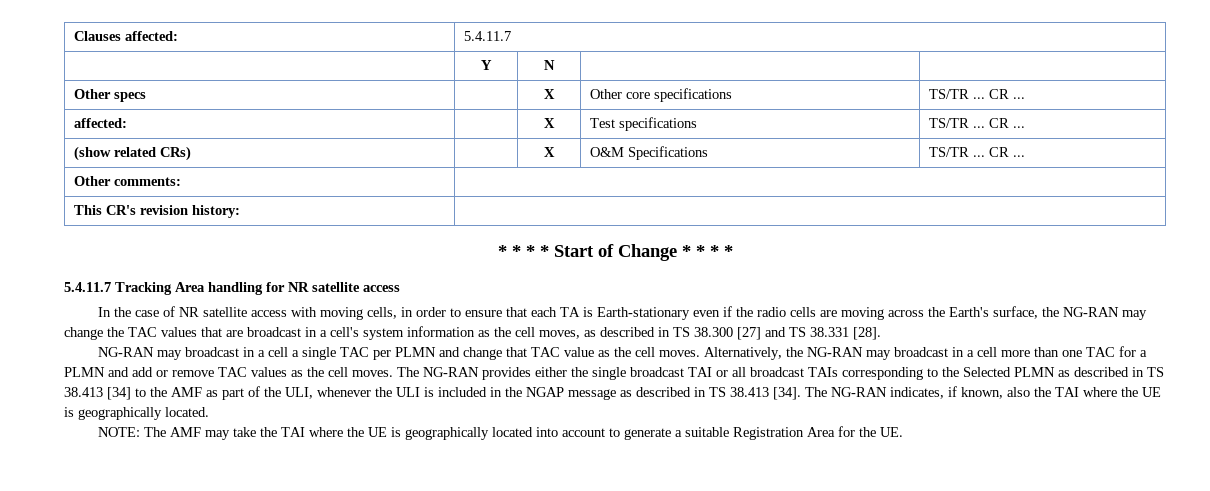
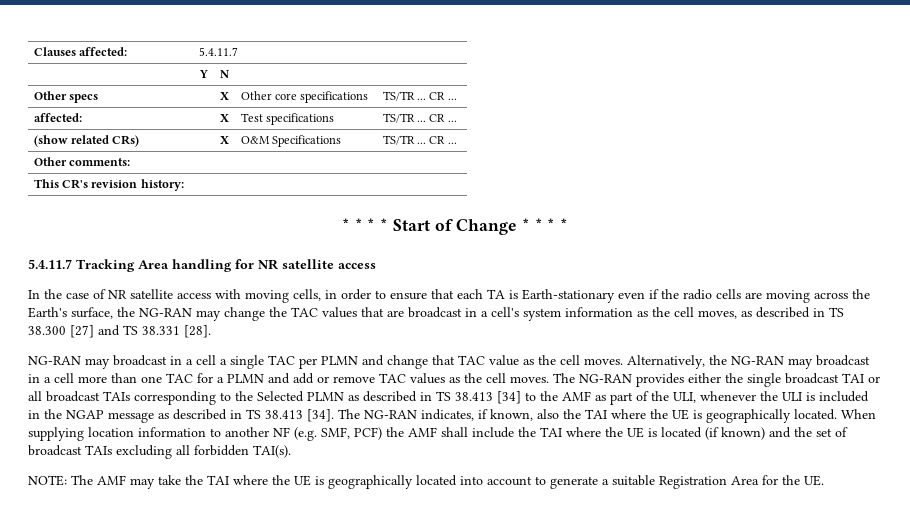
(209, 412) none -> [841,409,876,419] [28,427,848,441] [28,445,291,459] When supplying location information to another NF (e.g. SMF, PCF) the AMF shall include the TAI where the UE is located (if known) and the set of broadcast TAIs excluding all forbidden TAI(s).

